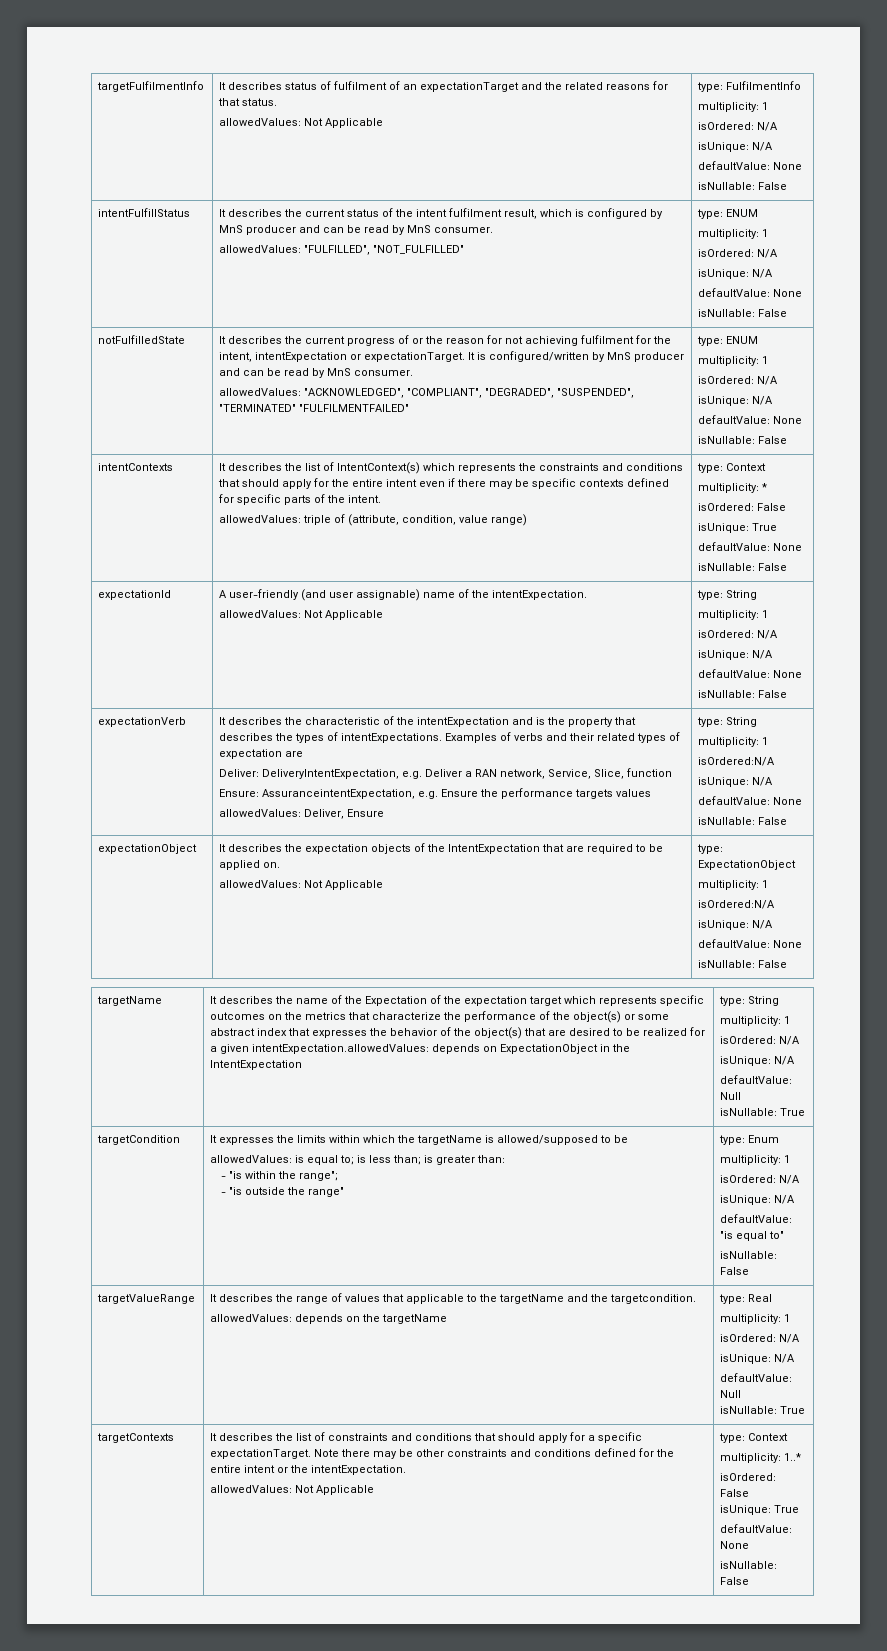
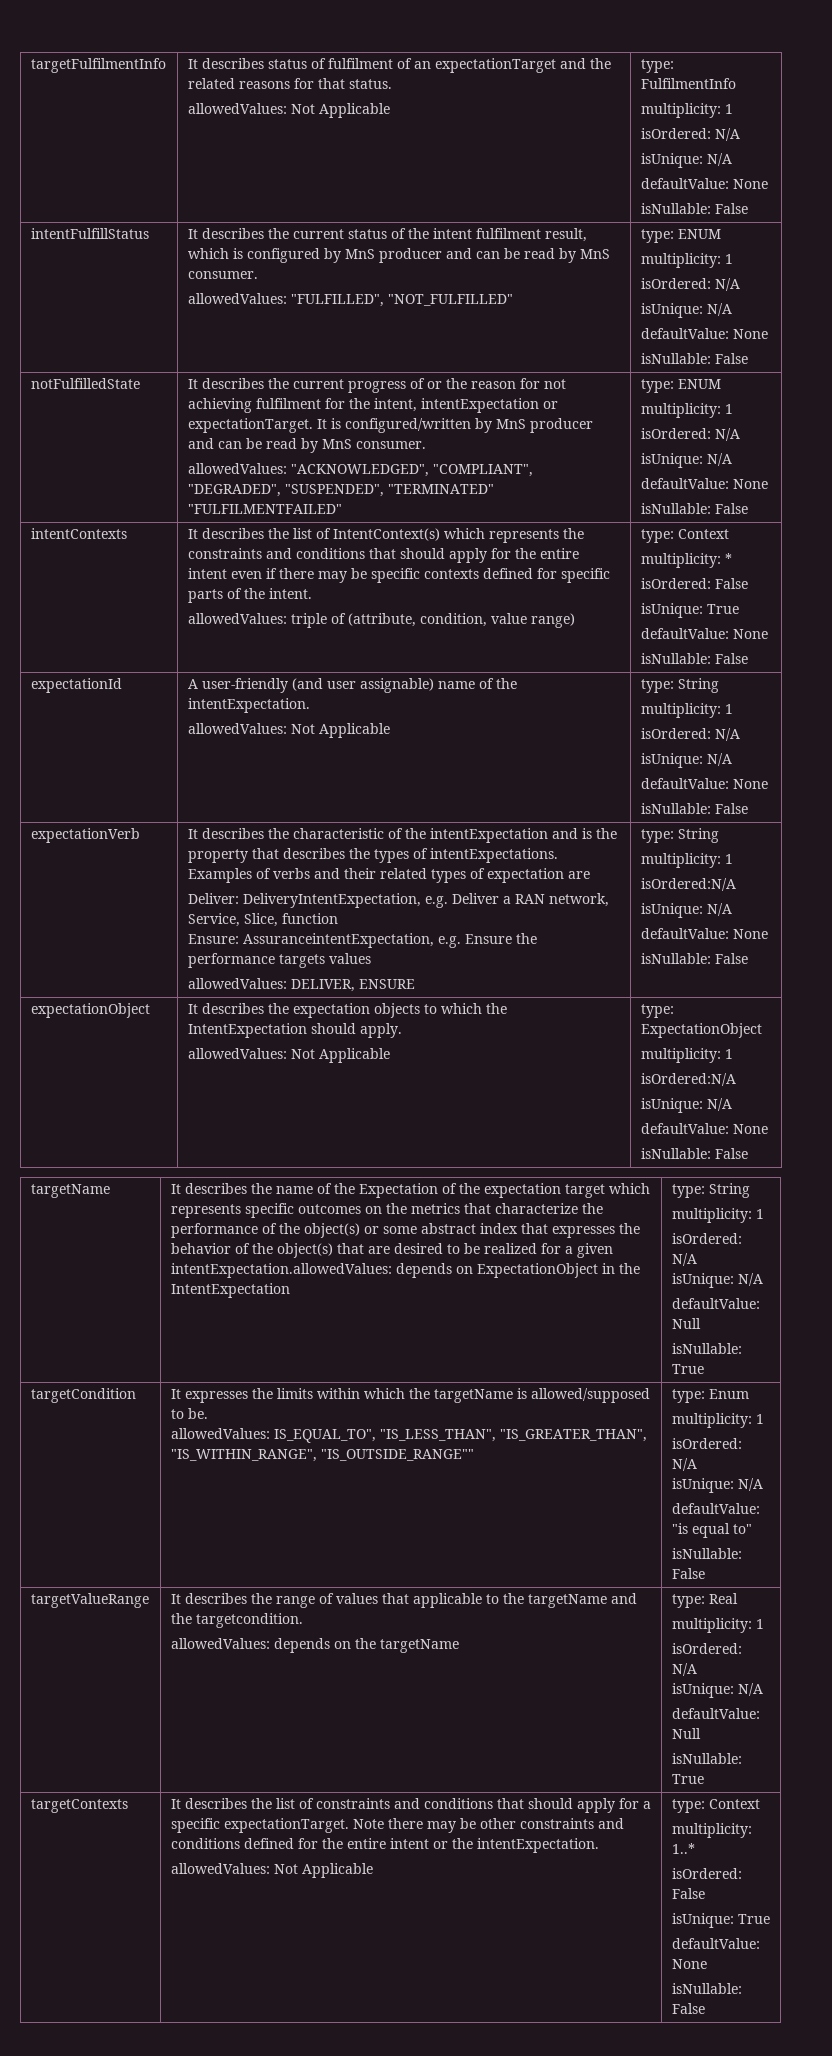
[304,809,385,819] Deliver, Ensure -> [290,979,415,992] DELIVER, ENSURE
[414,843,664,854] [219,860,281,870] of the IntentExpectation that are required to be applied on. -> [423,1003,507,1014] [187,1023,402,1038] to which the IntentExpectation should apply.
[614,1135,629,1143] [210,1155,506,1165] [220,1171,338,1181] [220,1187,344,1197] be // allowedValues: is equal to; is less than; is greater than: // - "is within the range"; // - "is outside the range" -> [187,1408,208,1419] [170,1428,647,1443] [170,1449,474,1462] be. // allowedValues: IS_EQUAL_TO", "IS_LESS_THAN", "IS_GREATER_THAN", "IS_WITHIN_RANGE", "IS_OUTSIDE_RANGE""

